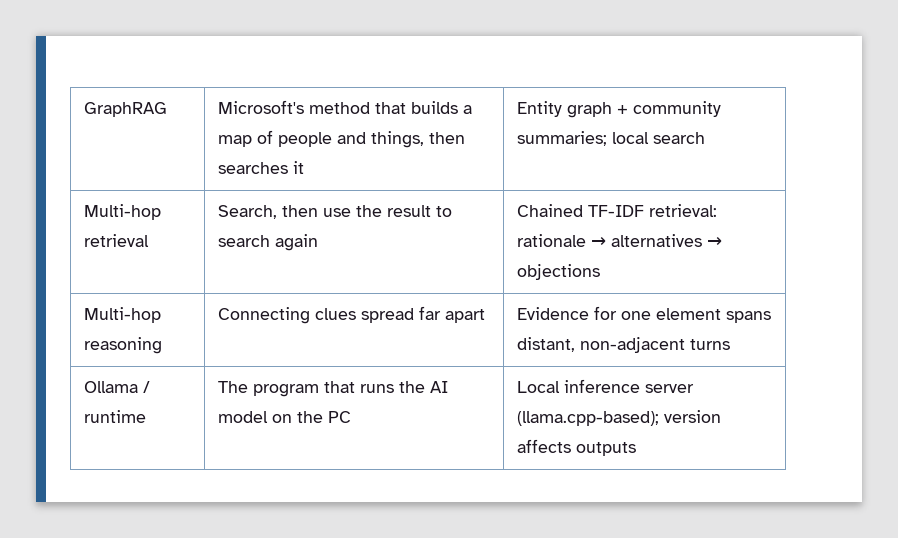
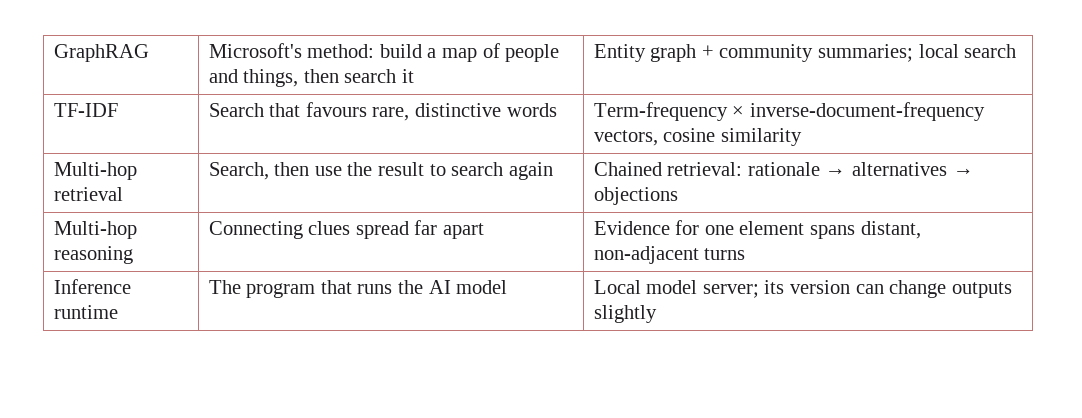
[308,101,458,114] method that builds -> [307,44,422,58] method: build
[217,162,288,174] searches -> [344,69,397,83] search
(705, 138) none -> [53,103,118,117] [208,102,557,121] [593,102,985,121] [593,128,802,146] // TF-IDF | Search that favours rare, distinctive words | Term-frequency × inverse-document-frequency vectors, cosine similarity
[587,205,644,217] TF-IDF -> (662, 169) none
[83,381,150,393] Ollama / -> [53,279,131,294] Inference
[271,411,351,423] [516,379,694,393] [516,410,721,426] [516,439,636,456] on the PC | Local inference server (llama.cpp-based); version affects outputs -> [593,280,1012,298] [593,305,657,323] | Local model server; its version can change outputs slightly

